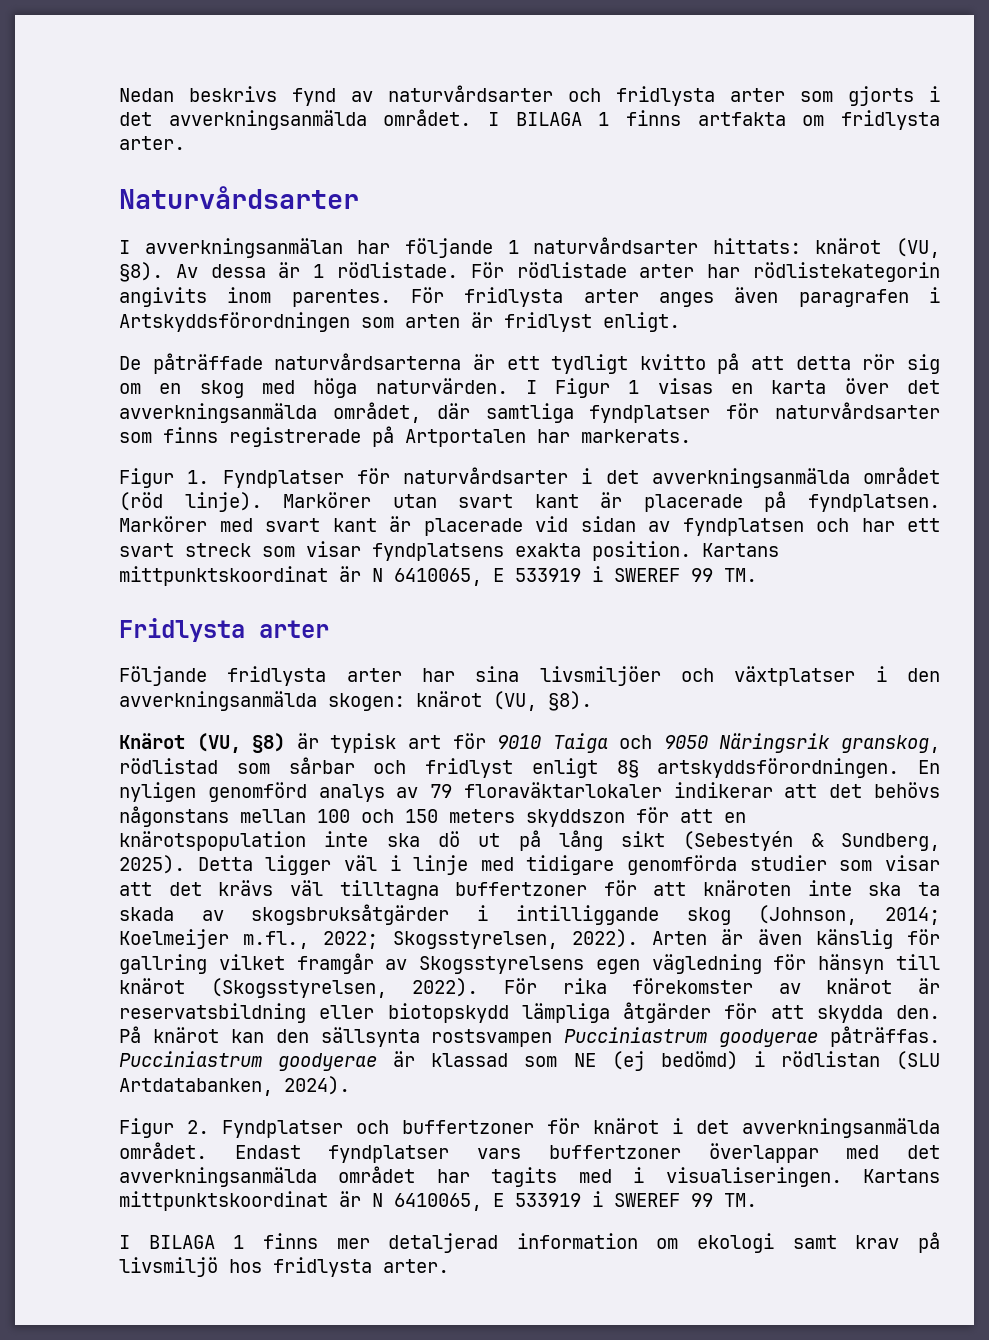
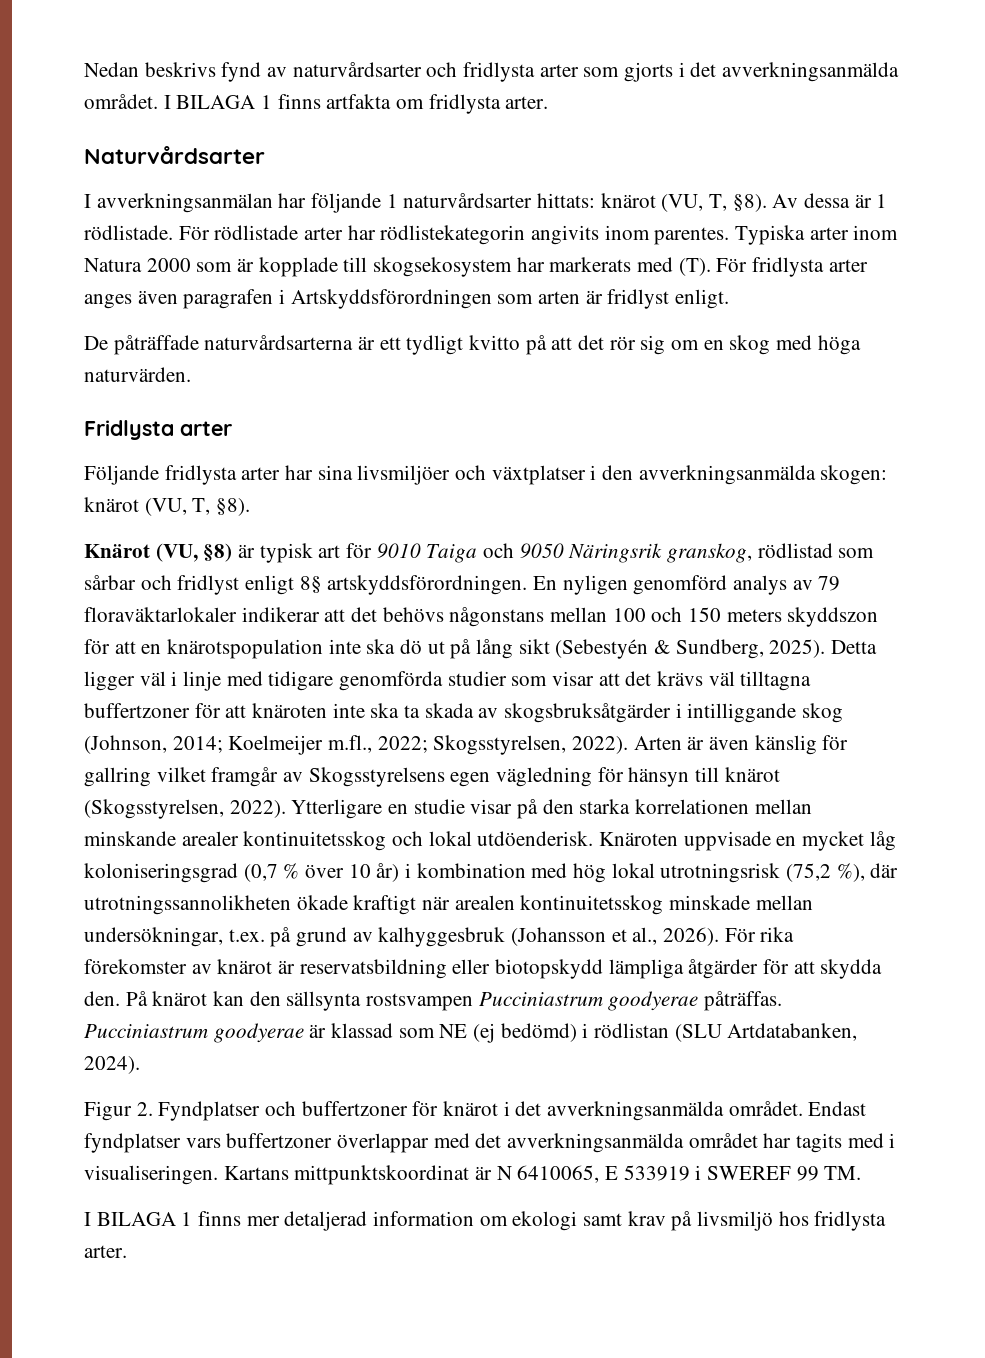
(940, 248) none -> [709,194,728,211] T,
(391, 298) none -> [735,225,899,245] [84,257,711,277] Typiska arter inom Natura 2000 som är kopplade till skogsekosystem har markerats med (T).
[795,356,851,370] detta -> [578,335,605,350] det
[525,378,940,398] [119,402,940,423] [119,426,691,447] [119,467,940,488] [119,491,940,512] [119,516,940,536] [119,541,779,561] [119,566,757,586] I Figur 1 visas en karta över det avverkningsanmälda området, där samtliga fyndplatser för naturvårdsarter som finns registrerade på Artportalen har markerats. // Figur 1. Fyndplatser för naturvårdsarter i det avverkningsanmälda området (röd linje). Markörer utan svart kant är placerade på fyndplatsen. Markörer med svart kant är placerade vid sidan av fyndplatsen och har ett svart streck som visar fyndplatsens exakta position. Kartans mittpunktskoordinat är N 6410065, E 533919 i SWEREF 99 TM. -> (191, 374) none
(537, 701) none -> [192,498,211,515] T,
(479, 987) none -> [291,799,812,819] [84,831,896,851] [84,863,899,883] [84,895,813,915] [84,927,720,947] Ytterligare en studie visar på den starka korrelationen mellan minskande arealer kontinuitetsskog och lokal utdöenderisk. Knäroten uppvisade en mycket låg koloniseringsgrad (0,7 % över 10 år) i kombination med hög lokal utrotningsrisk (75,2 %), där utrotningssannolikheten ökade kraftigt när arealen kontinuitetsskog minskade mellan undersökningar, t.ex. på grund av kalhyggesbruk (Johansson et al., 2026).

